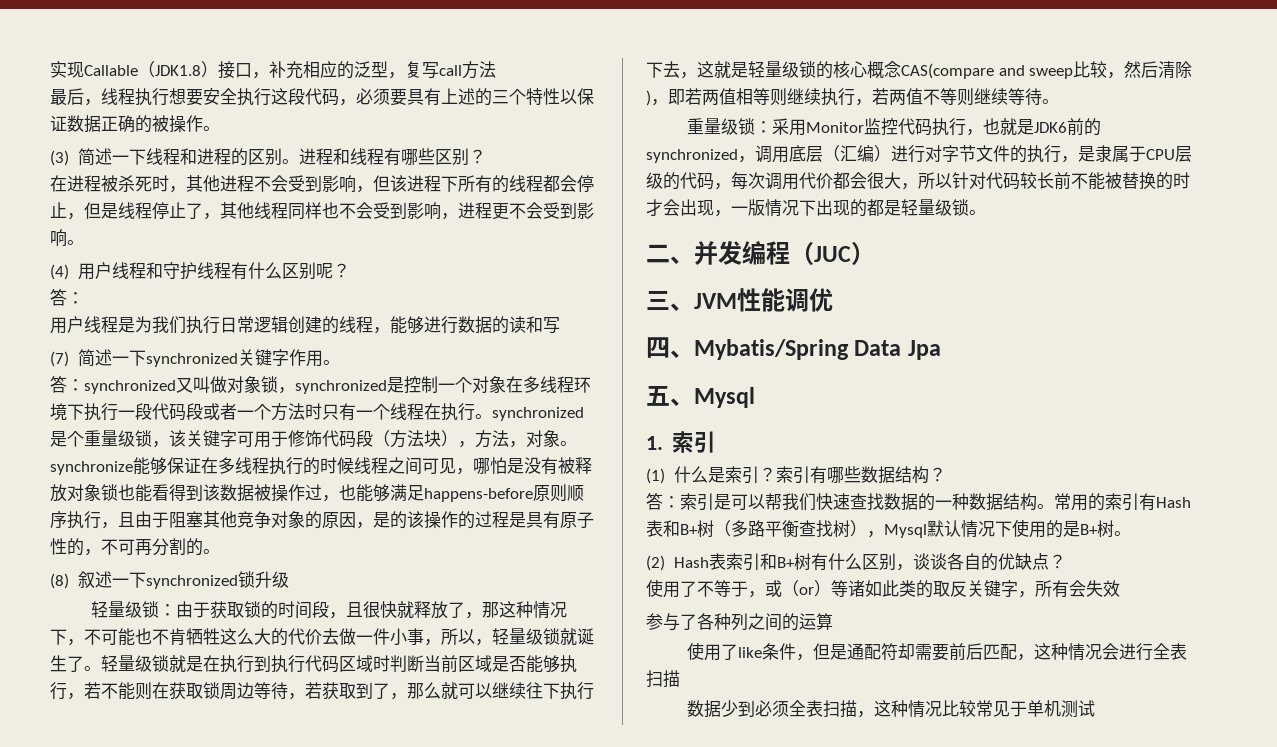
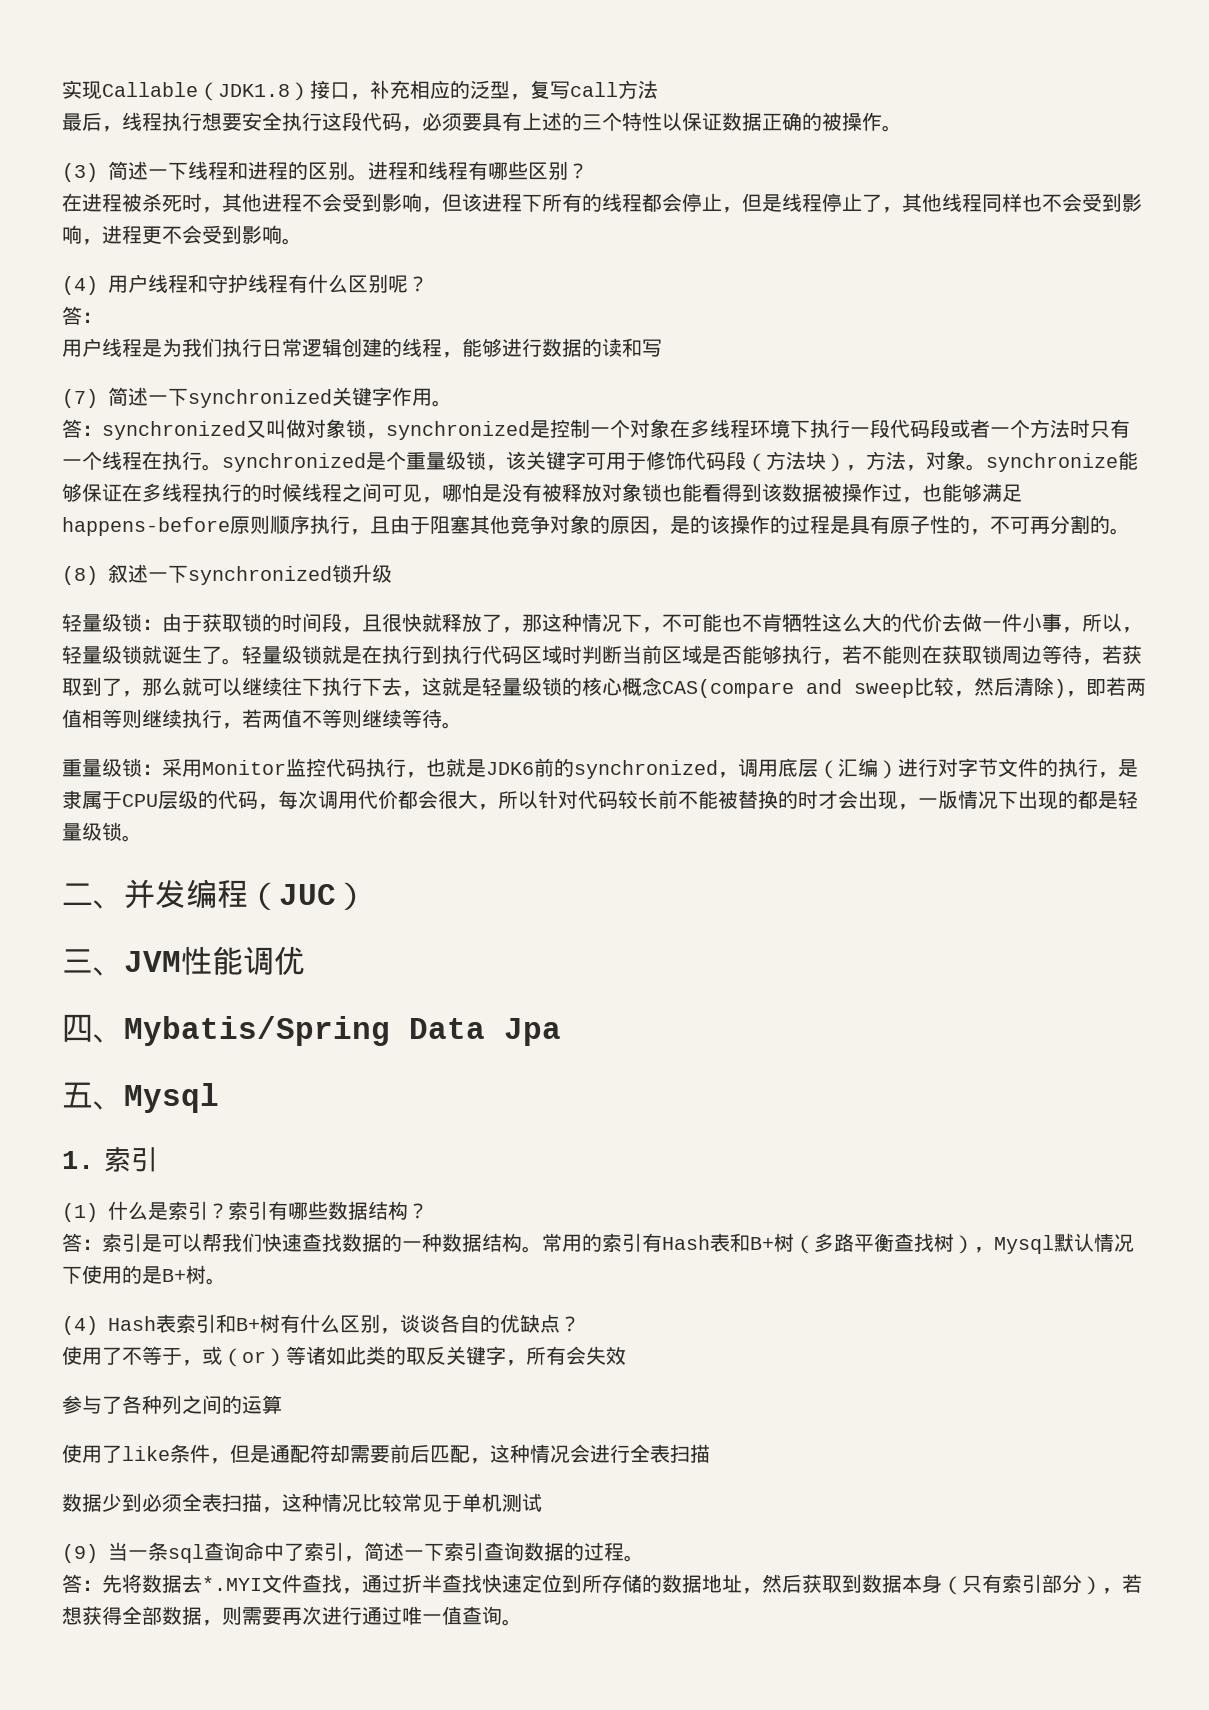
[646,555,665,571] (2) -> [62,1316,98,1335] (4)
(1096, 708) none -> [62,1542,644,1563] [62,1574,1142,1595] [62,1606,522,1626] // (9)当一条sql查询命中了索引，简述一下索引查询数据的过程。 // 答：先将数据去*.MYI文件查找，通过折半查找快速定位到所存储的数据地址，然后获取到数据本身（只有索引部分），若想获得全部数据，则需要再次进行通过唯一值查询。

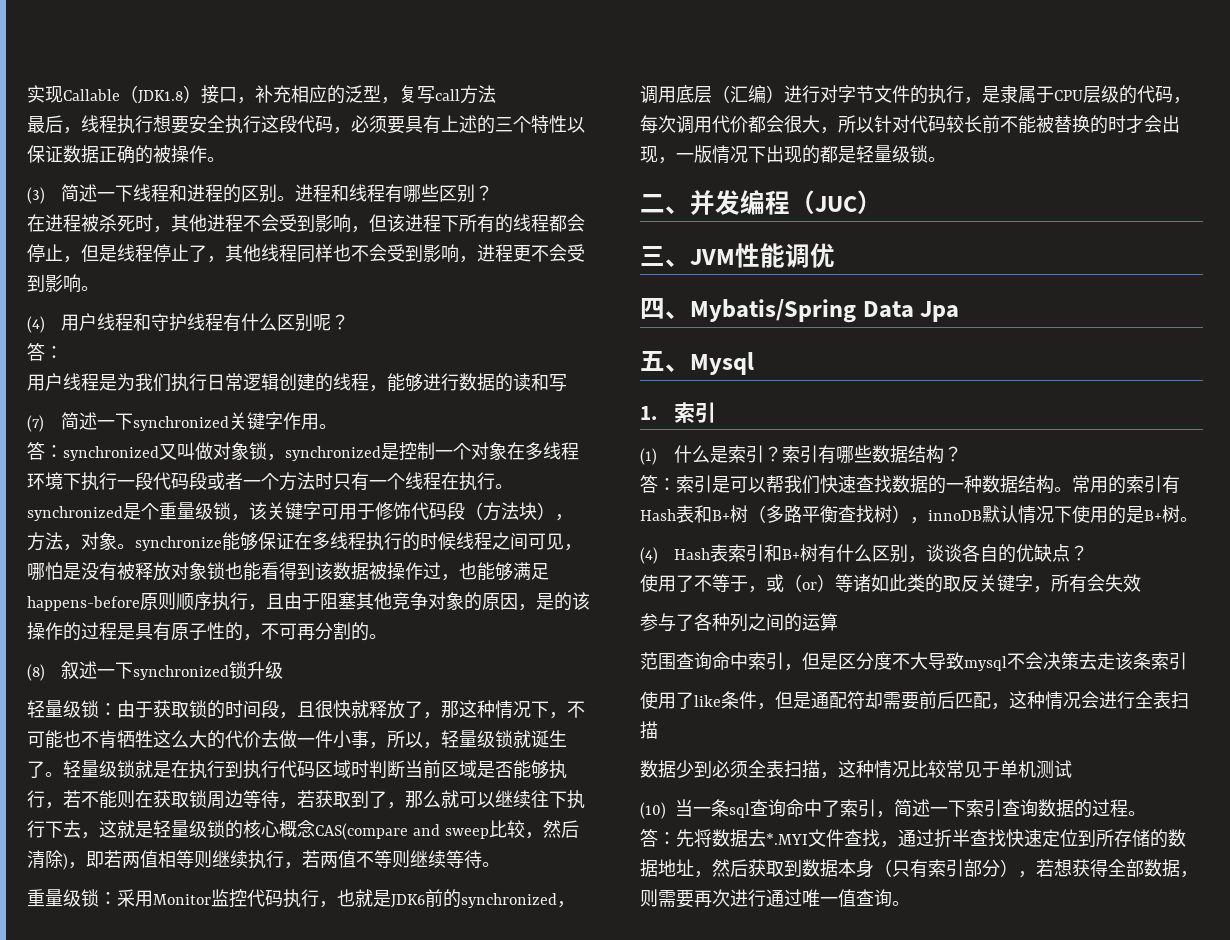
[994,1235,1054,1254] Mysql -> [928,510,982,521] innoDB
(282, 1404) none -> [640,652,1187,671] // 范围查询命中索引，但是区分度不大导致mysql不会决策去走该条索引
[62,1544,98,1563] (9) -> [640,802,666,819] (10)

